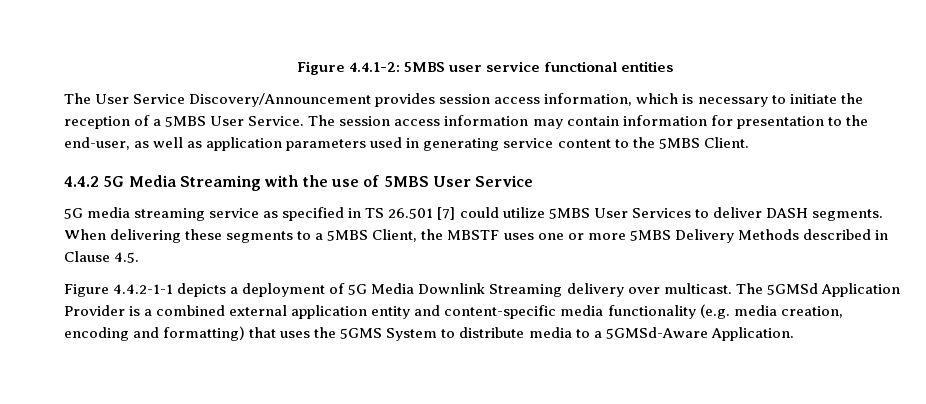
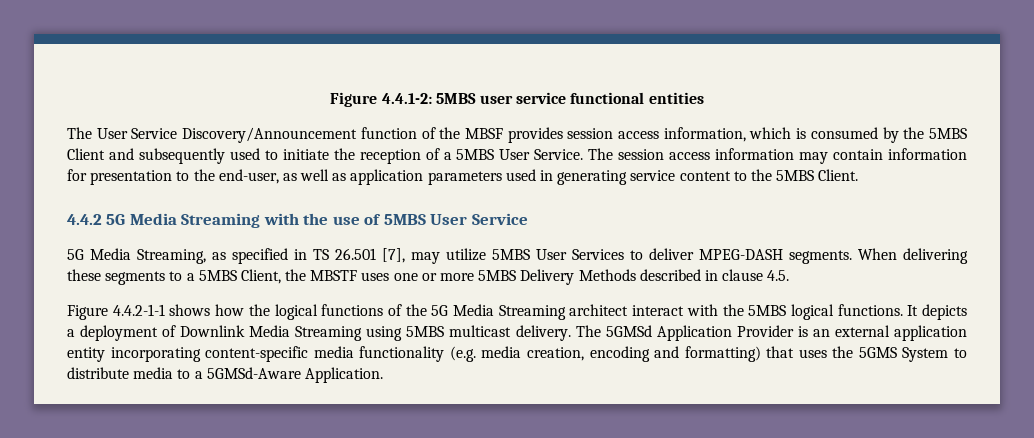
(372, 100) none -> [360,127,503,139] function of the MBSF
[697,97,768,107] necessary -> [810,127,968,143] [67,148,260,164] consumed by the 5MBS Client and subsequently used
[87,207,260,221] media streaming service -> [90,248,206,264] Media Streaming,
[437,207,499,220] [7] could -> [382,248,440,264] [7], may
[765,208,808,218] DASH -> [699,249,783,260] MPEG-DASH
[64,251,110,262] Clause -> [722,269,764,281] clause
[177,283,732,297] depicts a deployment of 5G Media Downlink Streaming delivery over multicast. -> [169,304,968,320] [67,325,571,341] shows how the logical functions of the 5G Media Streaming architect interact with the 5MBS logical functions. It depicts a deployment of Downlink Media Streaming using 5MBS multicast delivery.
[144,305,226,316] a combined -> [812,329,830,337] an
[414,305,441,316] and -> [110,347,201,362] incorporating

